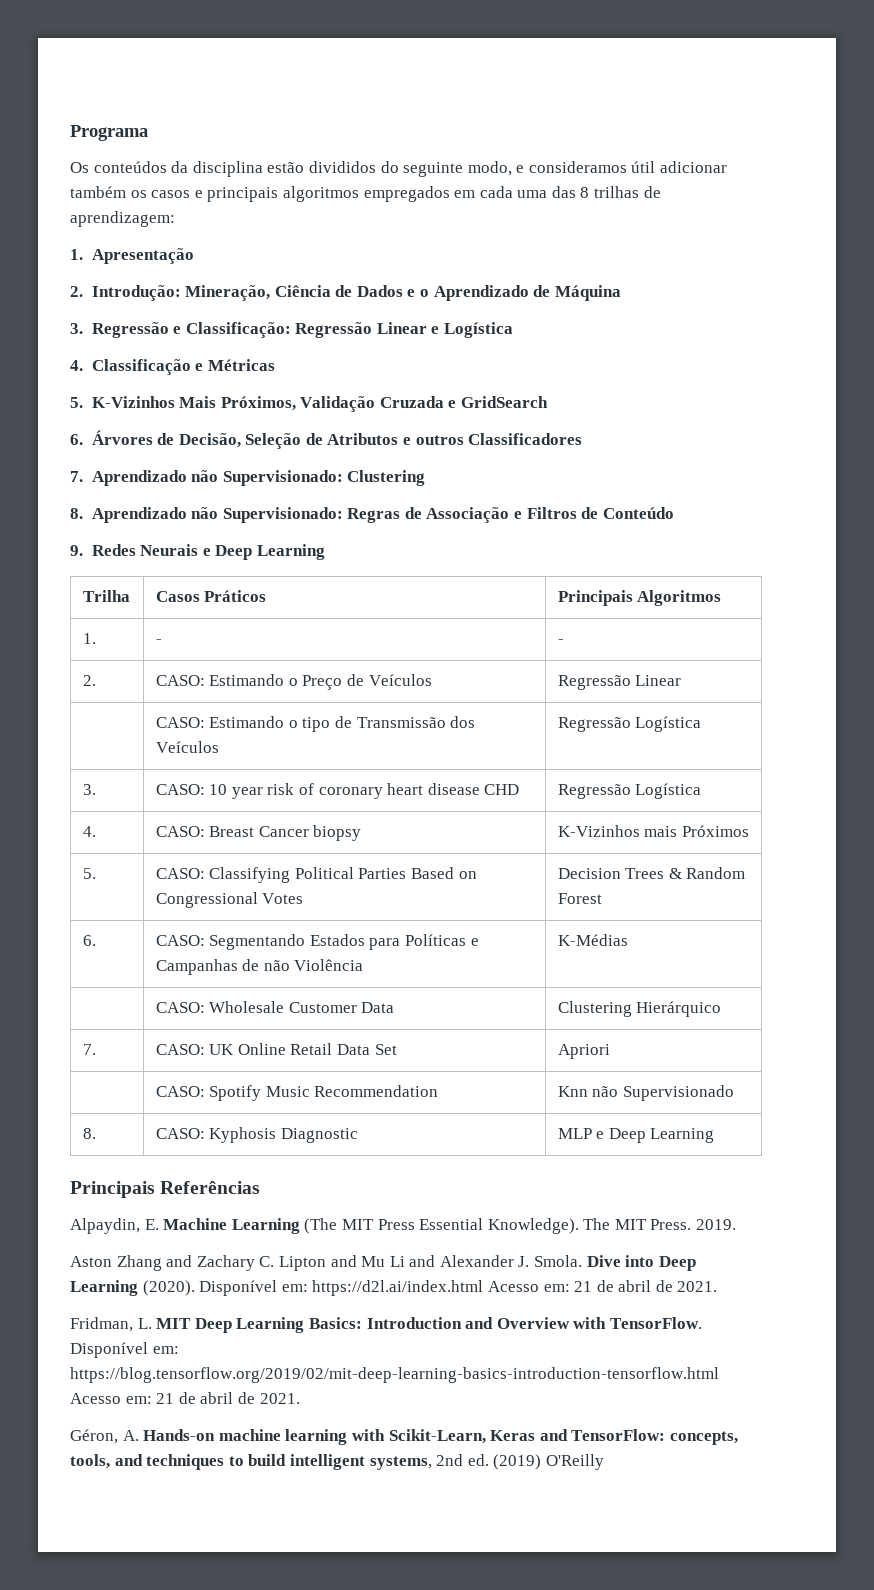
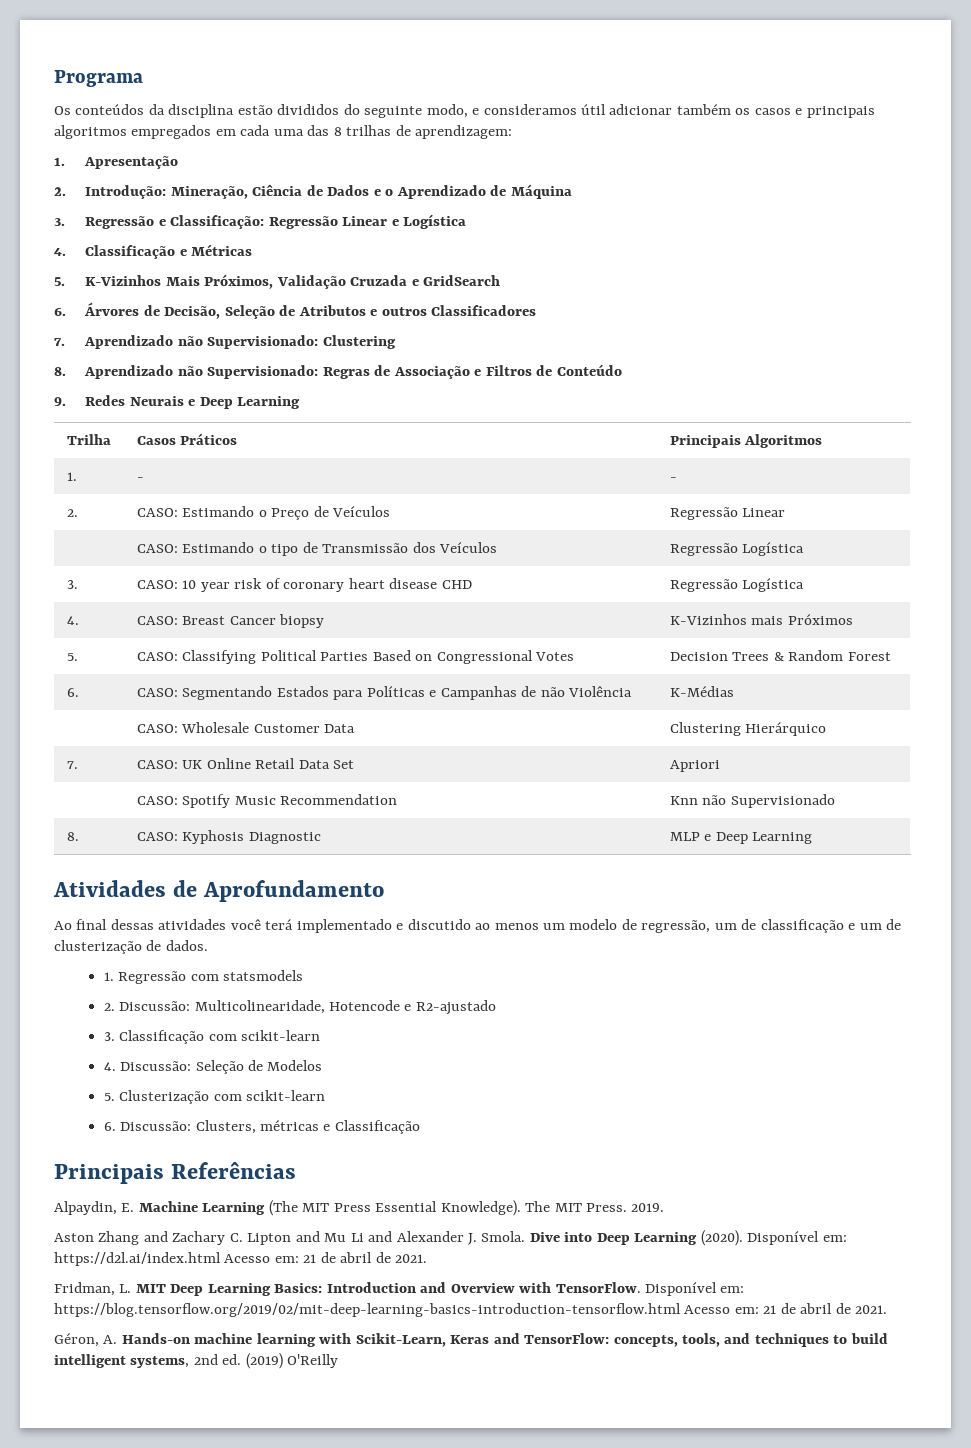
(715, 1135) none -> [53,880,385,902] [54,919,902,933] [54,940,208,954] [103,970,303,984] [103,1000,496,1015] [103,1030,320,1044] [103,1060,323,1074] [103,1090,325,1104] [103,1120,420,1134] // Atividades de Aprofundamento // Ao final dessas atividades você terá implementado e discutido ao menos um modelo de regressão, um de classificação e um de clusterização de dados. // 1. Regressão com statsmodels // 2. Discussão: Multicolinearidade, Hotencode e R2-ajustado // 3. Classificação com scikit-learn // 4. Discussão: Seleção de Modelos // 5. Clusterização com scikit-learn // 6. Discussão: Clusters, métricas e Classificação

